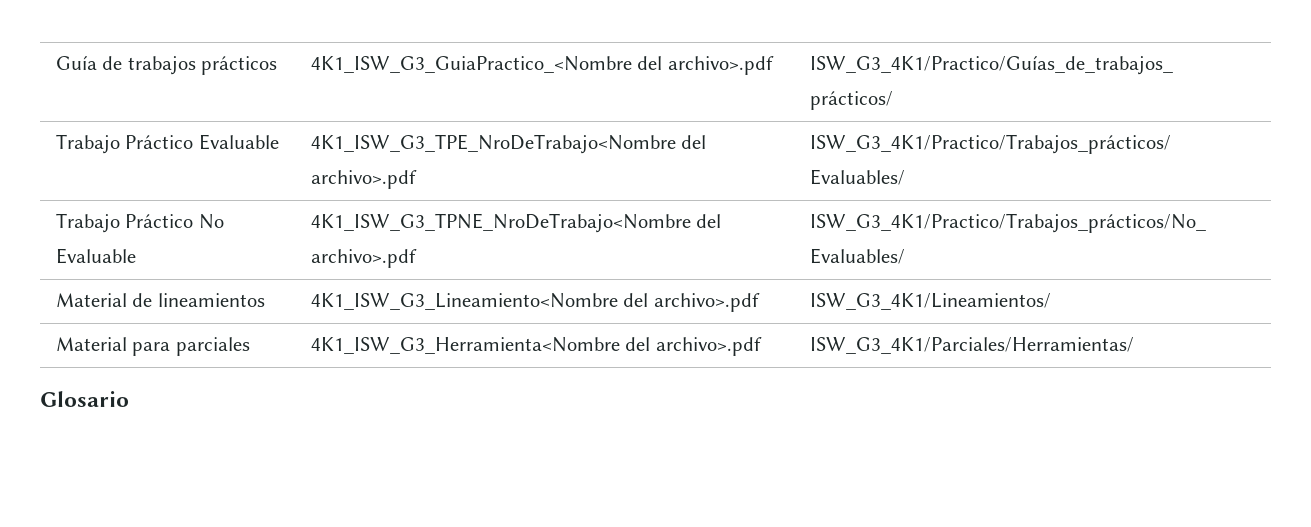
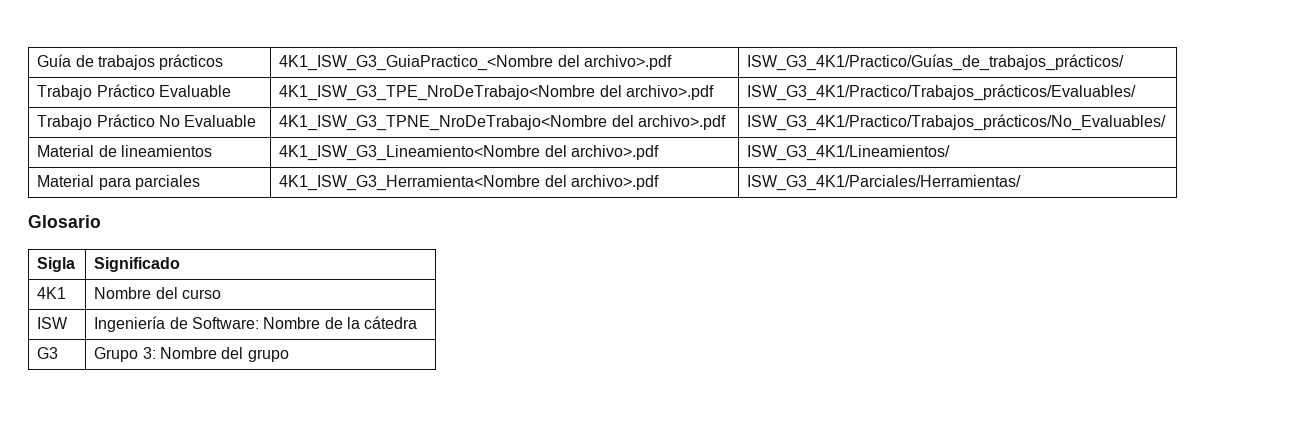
(129, 399) none -> [37,257,76,272] [94,257,181,272] [37,287,67,299] [94,287,221,299] [37,317,69,329] [94,316,418,332] [37,347,59,359] [94,347,289,362] // Sigla | Significado // 4K1 | Nombre del curso // ISW | Ingeniería de Software: Nombre de la cátedra // G3 | Grupo 3: Nombre del grupo

